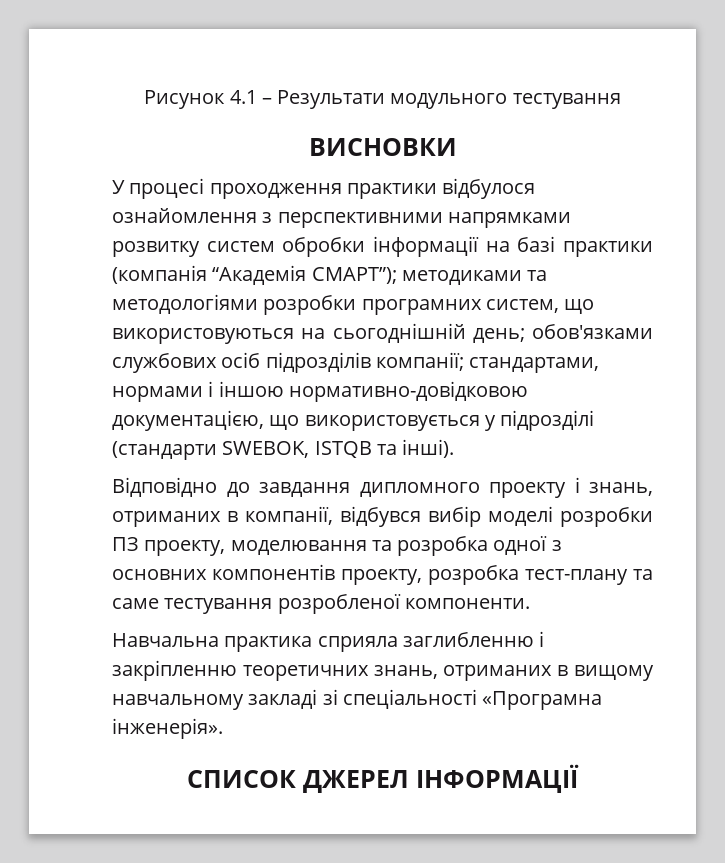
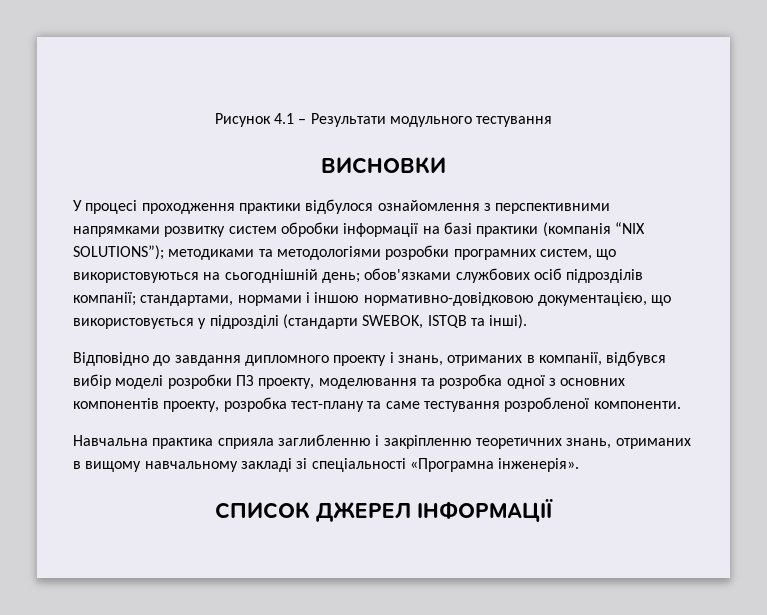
[212,265,397,285] “Академія СМАРТ”); -> [614,222,645,234] [73,245,164,260] “NIX SOLUTIONS”);

